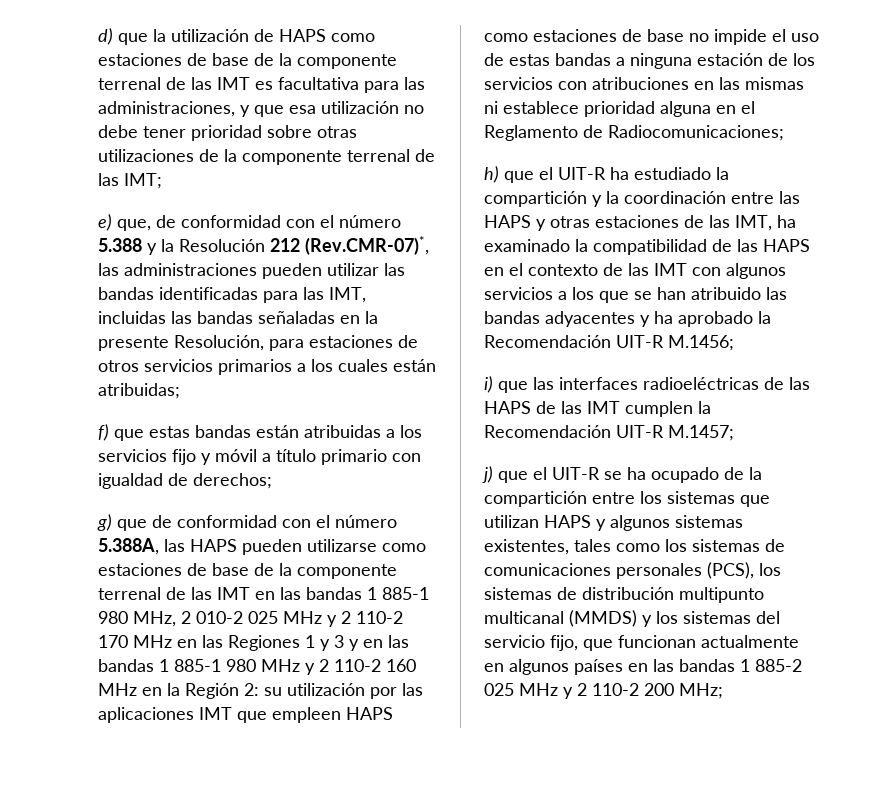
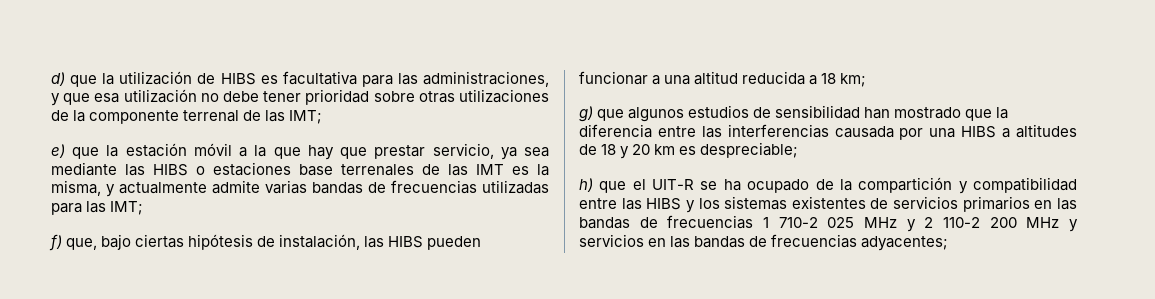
[279,29,375,42] [98,53,397,69] [98,77,250,90] HAPS como estaciones de base de la componente terrenal de las IMT -> [220,73,256,85] HIBS
[117,215,401,231] [98,236,429,255] [98,263,405,279] [98,287,366,303] [98,311,378,324] [98,335,418,351] [98,359,436,375] [98,383,180,399] [98,424,422,441] [98,449,421,465] [98,473,272,489] [97,514,397,531] [98,538,426,555] [98,563,397,579] [98,587,429,600] [98,611,403,627] [98,635,409,651] [98,659,416,675] [98,683,423,699] [98,707,393,723] [484,29,819,45] [484,53,815,69] [484,77,804,90] [484,101,755,117] [484,125,784,141] [484,166,729,183] [484,191,800,207] [484,215,796,231] [484,239,810,255] [484,263,786,279] [484,287,787,303] [484,311,771,327] [484,335,734,351] [484,376,810,393] [484,401,711,417] [484,425,734,441] [482,466,493,483] que, de conformidad con el número 5.388 y la Resolución 212 (Rev.CMR-07)*, las administraciones pueden utilizar las bandas identificadas para las IMT, incluidas las bandas señaladas en la presente Resolución, para estaciones de otros servicios primarios a los cuales están atribuidas; // f) que estas bandas están atribuidas a los servicios fijo y móvil a título primario con igualdad de derechos; // g) que de conformidad con el número 5.388A, las HAPS pueden utilizarse como estaciones de base de la componente terrenal de las IMT en las bandas 1 885-1 980 MHz, 2 010-2 025 MHz y 2 110-2 170 MHz en las Regiones 1 y 3 y en las bandas 1 885-1 980 MHz y 2 110-2 160 MHz en la Región 2: su utilización por las aplicaciones IMT que empleen HAPS como estaciones de base no impide el uso de estas bandas a ninguna estación de los servicios con atribuciones en las mismas ni establece prioridad alguna en el Reglamento de Radiocomunicaciones; // h) que el UIT-R ha estudiado la compartición y la coordinación entre las HAPS y otras estaciones de las IMT, ha examinado la compatibilidad de las HAPS en el contexto de las IMT con algunos servicios a los que se han atribuido las bandas adyacentes y ha aprobado la Recomendación UIT-R M.1456; // i) que las interfaces radioeléctricas de las HAPS de las IMT cumplen la Recomendación UIT-R M.1457; // j) -> [72,143,549,160] [51,162,549,176] [51,180,549,197] [51,201,144,215] [49,234,482,251] [579,71,867,87] [579,105,1009,122] [579,124,1077,140] [579,142,799,159] [579,178,593,192] que la estación móvil a la que hay que prestar servicio, ya sea mediante las HIBS o estaciones base terrenales de las IMT es la misma, y actualmente admite varias bandas de frecuencias utilizadas para las IMT; // f) que, bajo ciertas hipótesis de instalación, las HIBS pueden funcionar a una altitud reducida a 18 km; // g) que algunos estudios de sensibilidad han mostrado que la diferencia entre las interferencias causada por una HIBS a altitudes de 18 y 20 km es despreciable; // h)
[592,491,770,507] [484,515,743,531] [484,539,785,555] [484,562,781,579] [484,587,764,603] [484,610,780,627] [484,635,799,651] [484,659,802,675] entre los sistemas que utilizan HAPS y algunos sistemas existentes, tales como los sistemas de comunicaciones personales (PCS), los sistemas de distribución multipunto multicanal (MMDS) y los sistemas del servicio fijo, que funcionan actualmente en algunos países en las bandas 1 885-2 -> [958,177,1077,194] [579,196,1077,213] [579,215,818,229] y compatibilidad entre las HIBS y los sistemas existentes de servicios primarios en las bandas de frecuencias 1 710-2
[679,683,723,699] MHz; -> [1026,217,1079,232] [579,234,949,251] MHz y servicios en las bandas de frecuencias adyacentes;

